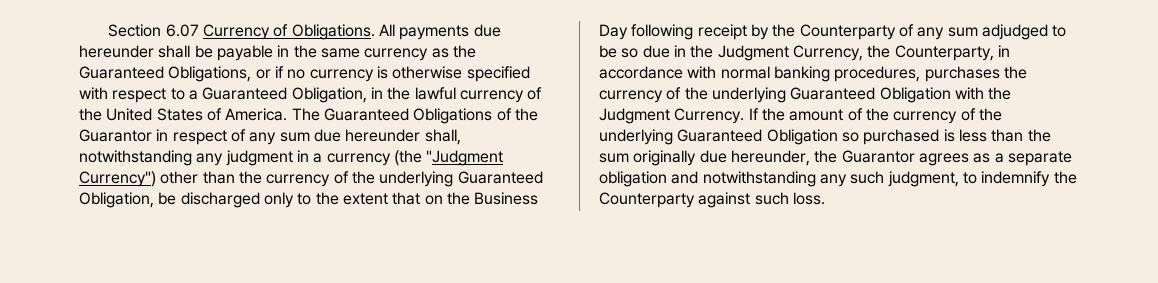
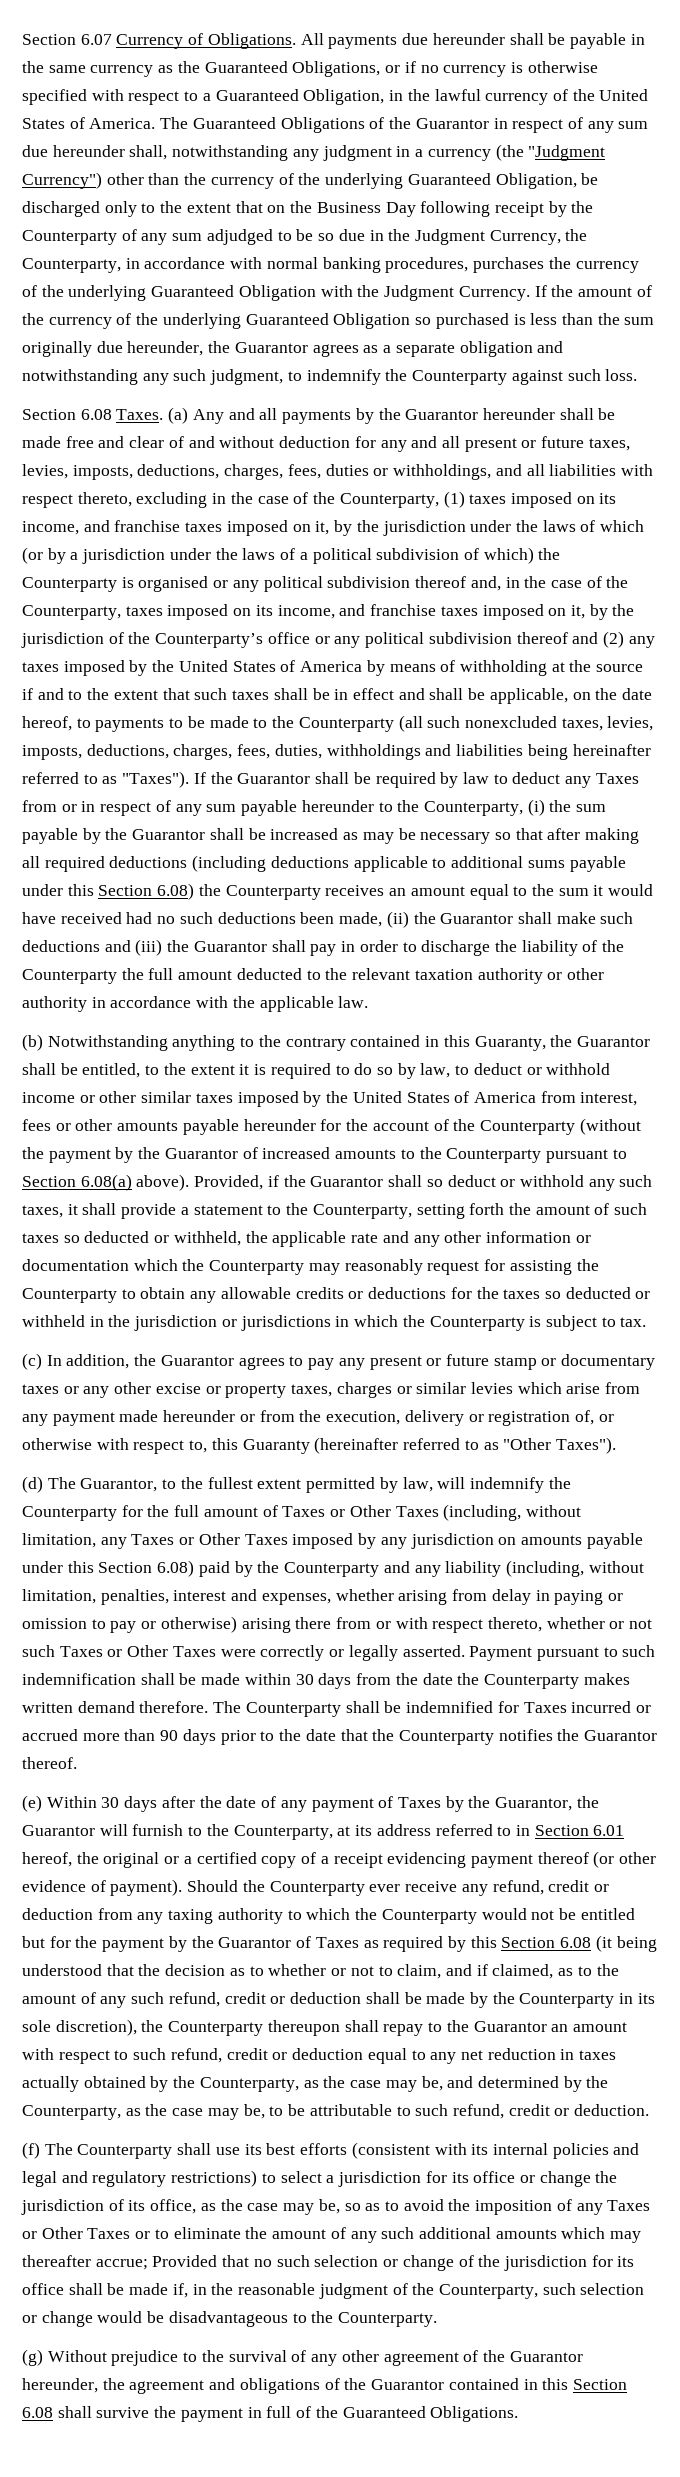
(825, 198) none -> [22,407,616,424] [22,436,630,452] [22,464,653,480] [22,491,617,508] [22,520,645,536] [22,547,561,564] [22,576,629,592] [22,604,635,620] [21,631,655,648] [22,660,644,676] [22,688,653,704] [22,715,654,732] [22,744,651,760] [22,771,639,788] [22,799,607,816] [22,828,640,844] [22,855,626,872] [22,883,654,900] [22,911,634,928] [22,939,625,956] [22,968,604,984] [22,996,369,1012] [22,1034,650,1051] [22,1063,611,1079] [22,1091,638,1107] [22,1118,641,1135] [22,1147,627,1163] [22,1174,653,1191] [22,1203,648,1219] [22,1231,591,1247] [22,1259,599,1275] [22,1287,651,1303] [22,1315,647,1331] [22,1353,656,1370] [22,1382,641,1398] [22,1410,614,1426] [22,1437,616,1454] [22,1476,571,1493] [22,1504,581,1521] [22,1533,643,1549] [22,1560,644,1577] [22,1589,623,1605] [22,1616,653,1633] [22,1645,656,1661] [22,1673,630,1689] [22,1701,651,1717] [22,1729,658,1745] [22,1757,77,1769] [22,1795,599,1812] [22,1824,625,1840] [22,1851,657,1868] [22,1879,609,1896] [22,1908,635,1924] [22,1935,657,1952] [22,1964,619,1979] [22,1992,655,2008] [22,2019,627,2036] [22,2048,617,2064] [22,2076,609,2092] [22,2104,650,2120] [22,2142,640,2159] [22,2170,618,2187] [21,2199,651,2215] [22,2227,642,2243] [22,2255,635,2271] [22,2283,645,2299] [22,2311,438,2327] [22,2349,583,2366] [22,2378,627,2394] [22,2406,519,2422] // Section 6.08 Taxes. (a) Any and all payments by the Guarantor hereunder shall be made free and clear of and without deduction for any and all present or future taxes, levies, imposts, deductions, charges, fees, duties or withholdings, and all liabilities with respect thereto, excluding in the case of the Counterparty, (1) taxes imposed on its income, and franchise taxes imposed on it, by the jurisdiction under the laws of which (or by a jurisdiction under the laws of a political subdivision of which) the Counterparty is organised or any political subdivision thereof and, in the case of the Counterparty, taxes imposed on its income, and franchise taxes imposed on it, by the jurisdiction of the Counterparty’s office or any political subdivision thereof and (2) any taxes imposed by the United States of America by means of withholding at the source if and to the extent that such taxes shall be in effect and shall be applicable, on the date hereof, to payments to be made to the Counterparty (all such nonexcluded taxes, levies, imposts, deductions, charges, fees, duties, withholdings and liabilities being hereinafter referred to as "Taxes"). If the Guarantor shall be required by law to deduct any Taxes from or in respect of any sum payable hereunder to the Counterparty, (i) the sum payable by the Guarantor shall be increased as may be necessary so that after making all required deductions (including deductions applicable to additional sums payable under this Section 6.08) the Counterparty receives an amount equal to the sum it would have received had no such deductions been made, (ii) the Guarantor shall make such deductions and (iii) the Guarantor shall pay in order to discharge the liability of the Counterparty the full amount deducted to the relevant taxation authority or other authority in accordance with the applicable law. // (b) Notwithstanding anything to the contrary contained in this Guaranty, the Guarantor shall be entitled, to the extent it is required to do so by law, to deduct or withhold income or other similar taxes imposed by the United States of America from interest, fees or other amounts payable hereunder for the account of the Counterparty (without the payment by the Guarantor of increased amounts to the Counterparty pursuant to Section 6.08(a) above). Provided, if the Guarantor shall so deduct or withhold any such taxes, it shall provide a statement to the Counterparty, setting forth the amount of such taxes so deducted or withheld, the applicable rate and any other information or documentation which the Counterparty may reasonably request for assisting the Counterparty to obtain any allowable credits or deductions for the taxes so deducted or withheld in the jurisdiction or jurisdictions in which the Counterparty is subject to tax. // (c) In addition, the Guarantor agrees to pay any present or future stamp or documentary taxes or any other excise or property taxes, charges or similar levies which arise from any payment made hereunder or from the execution, delivery or registration of, or otherwise with respect to, this Guaranty (hereinafter referred to as "Other Taxes"). // (d) The Guarantor, to the fullest extent permitted by law, will indemnify the Counterparty for the full amount of Taxes or Other Taxes (including, without limitation, any Taxes or Other Taxes imposed by any jurisdiction on amounts payable under this Section 6.08) paid by the Counterparty and any liability (including, without limitation, penalties, interest and expenses, whether arising from delay in paying or omission to pay or otherwise) arising there from or with respect thereto, whether or not such Taxes or Other Taxes were correctly or legally asserted. Payment pursuant to such indemnification shall be made within 30 days from the date the Counterparty makes written demand therefore. The Counterparty shall be indemnified for Taxes incurred or accrued more than 90 days prior to the date that the Counterparty notifies the Guarantor thereof. // (e) Within 30 days after the date of any payment of Taxes by the Guarantor, the Guarantor will furnish to the Counterparty, at its address referred to in Section 6.01 hereof, the original or a certified copy of a receipt evidencing payment thereof (or other evidence of payment). Should the Counterparty ever receive any refund, credit or deduction from any taxing authority to which the Counterparty would not be entitled but for the payment by the Guarantor of Taxes as required by this Section 6.08 (it being understood that the decision as to whether or not to claim, and if claimed, as to the amount of any such refund, credit or deduction shall be made by the Counterparty in its sole discretion), the Counterparty thereupon shall repay to the Guarantor an amount with respect to such refund, credit or deduction equal to any net reduction in taxes actually obtained by the Counterparty, as the case may be, and determined by the Counterparty, as the case may be, to be attributable to such refund, credit or deduction. // (f) The Counterparty shall use its best efforts (consistent with its internal policies and legal and regulatory restrictions) to select a jurisdiction for its office or change the jurisdiction of its office, as the case may be, so as to avoid the imposition of any Taxes or Other Taxes or to eliminate the amount of any such additional amounts which may thereafter accrue; Provided that no such selection or change of the jurisdiction for its office shall be made if, in the reasonable judgment of the Counterparty, such selection or change would be disadvantageous to the Counterparty. // (g) Without prejudice to the survival of any other agreement of the Guarantor hereunder, the agreement and obligations of the Guarantor contained in this Section 6.08 shall survive the payment in full of the Guaranteed Obligations.

